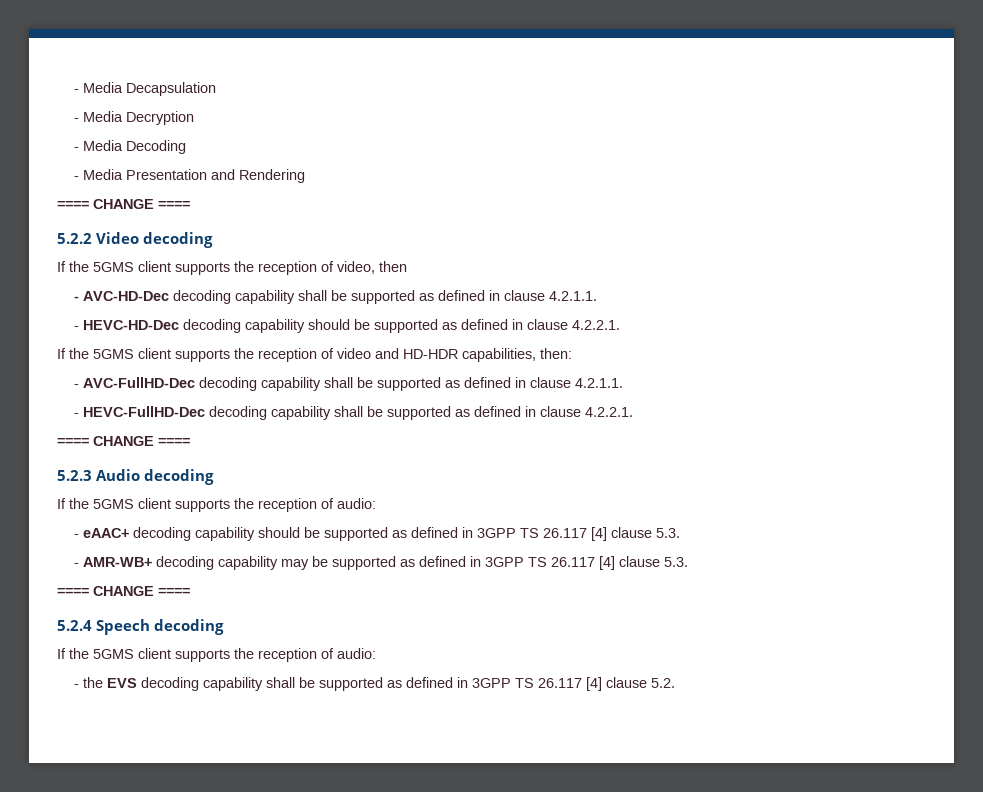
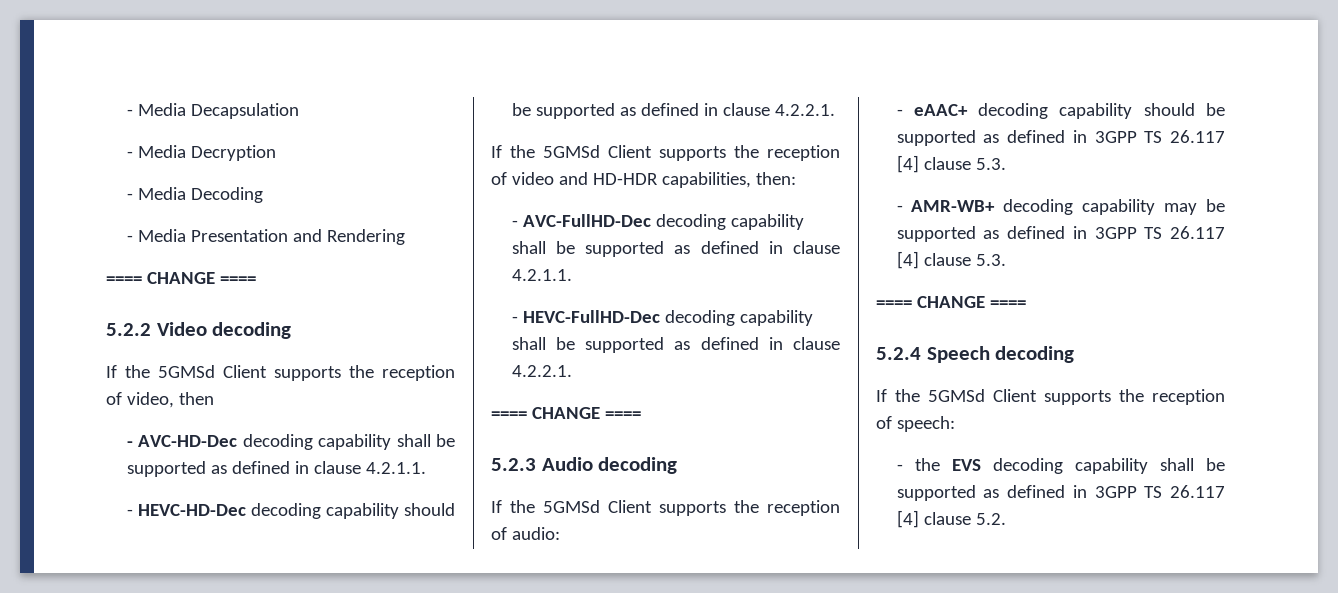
[93,261,171,272] 5GMS client -> [158,365,267,378] 5GMSd Client
[93,348,171,359] 5GMS client -> [543,145,652,158] 5GMSd Client
[93,498,171,509] 5GMS client -> [543,500,652,513] 5GMSd Client
[93,648,376,662] 5GMS client supports the reception of audio: -> [928,389,1225,405] [876,416,955,432] 5GMSd Client supports the reception of speech:

